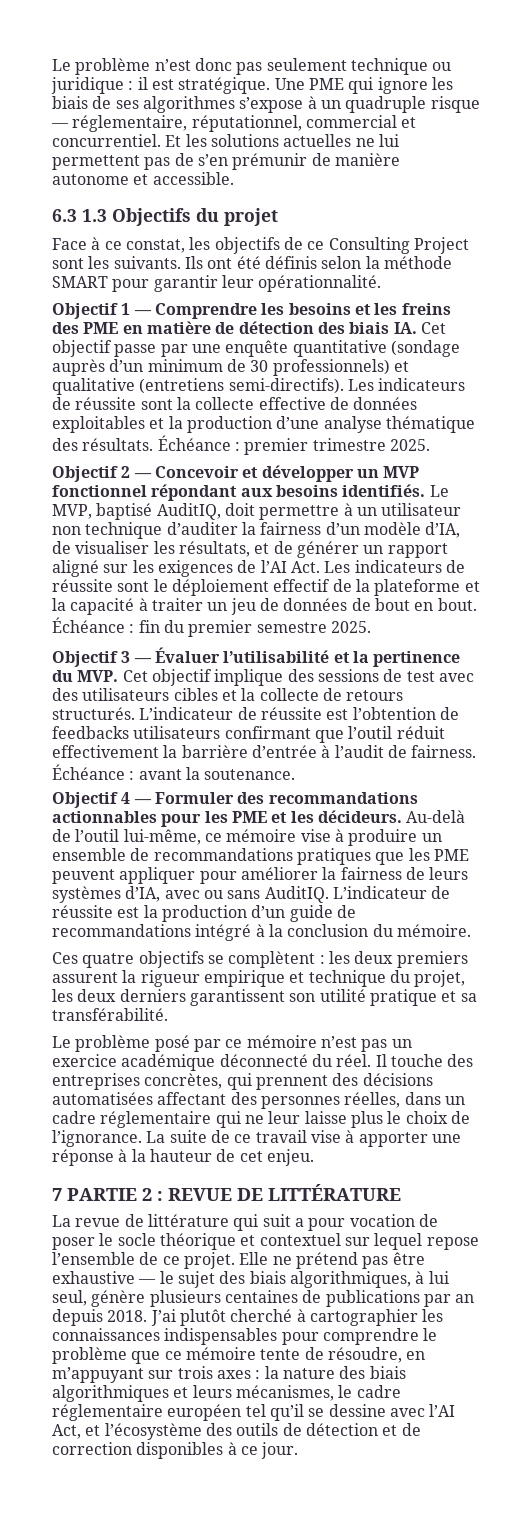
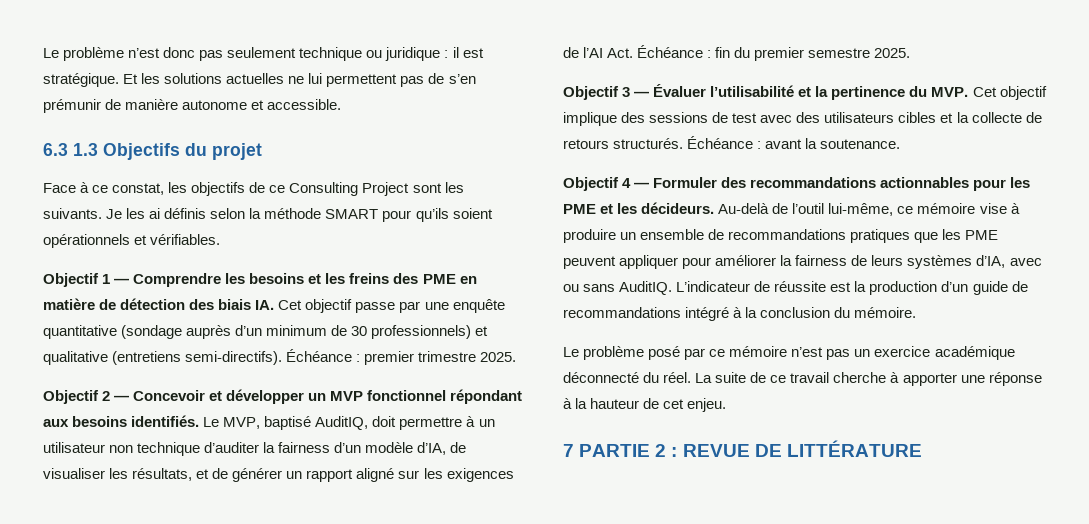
[274,77,453,94] [52,96,480,113] [51,115,417,132] [52,134,161,147] Une PME qui ignore les biais de ses algorithmes s’expose à un quadruple risque — réglementaire, réputationnel, commercial et concurrentiel. -> (119, 80) none
[184,256,261,269] Ils ont été -> [106,208,161,219] Je les ai
[153,275,382,292] garantir leur opérationnalité. -> [415,208,493,222] [43,234,221,248] qu’ils soient opérationnels et vérifiables.
[347,378,466,391] [52,397,418,410] [52,416,475,433] [52,438,154,451] Les indicateurs de réussite sont la collecte effective de données exploitables et la production d’une analyse thématique des résultats. -> (283, 358) none
[324,560,465,573] [52,579,480,596] [52,598,477,615] Les indicateurs de réussite sont le déploiement effectif de la plateforme et la capacité à traiter un jeu de données de bout en bout. -> (634, 53) none
[139,707,459,720] [52,726,445,743] [52,745,477,758] L’indicateur de réussite est l’obtention de feedbacks utilisateurs confirmant que l’outil réduit effectivement la barrière d’entrée à l’audit de fairness. -> (684, 143) none
[52,951,468,968] [52,970,466,987] [52,989,477,1006] [52,1008,168,1021] // Ces quatre objectifs se complètent : les deux premiers assurent la rigueur empirique et technique du projet, les deux derniers garantissent son utilité pratique et sa transférabilité. -> (917, 312) none
[375,1054,474,1067] [52,1073,433,1090] [52,1092,465,1109] [52,1111,470,1128] [52,1130,142,1147] Il touche des entreprises concrètes, qui prennent des décisions automatisées affectant des personnes réelles, dans un cadre réglementaire qui ne leur laisse plus le choix de l’ignorance. -> (692, 377) none
[310,1130,341,1143] vise -> [833,372,887,383] cherche
[52,1214,438,1231] [52,1233,479,1250] [52,1252,425,1269] [52,1271,449,1288] [52,1290,475,1307] [52,1309,444,1326] [52,1328,438,1345] [52,1347,426,1364] [52,1366,406,1383] [52,1385,401,1402] [52,1404,456,1421] [52,1423,421,1440] [52,1442,299,1459] // La revue de littérature qui suit a pour vocation de poser le socle théorique et contextuel sur lequel repose l’ensemble de ce projet. Elle ne prétend pas être exhaustive — le sujet des biais algorithmiques, à lui seul, génère plusieurs centaines de publications par an depuis 2018. J’ai plutôt cherché à cartographier les connaissances indispensables pour comprendre le problème que ce mémoire tente de résoudre, en m’appuyant sur trois axes : la nature des biais algorithmiques et leurs mécanismes, le cadre réglementaire européen tel qu’il se dessine avec l’AI Act, et l’écosystème des outils de détection et de correction disponibles à ce jour. -> (922, 448) none

